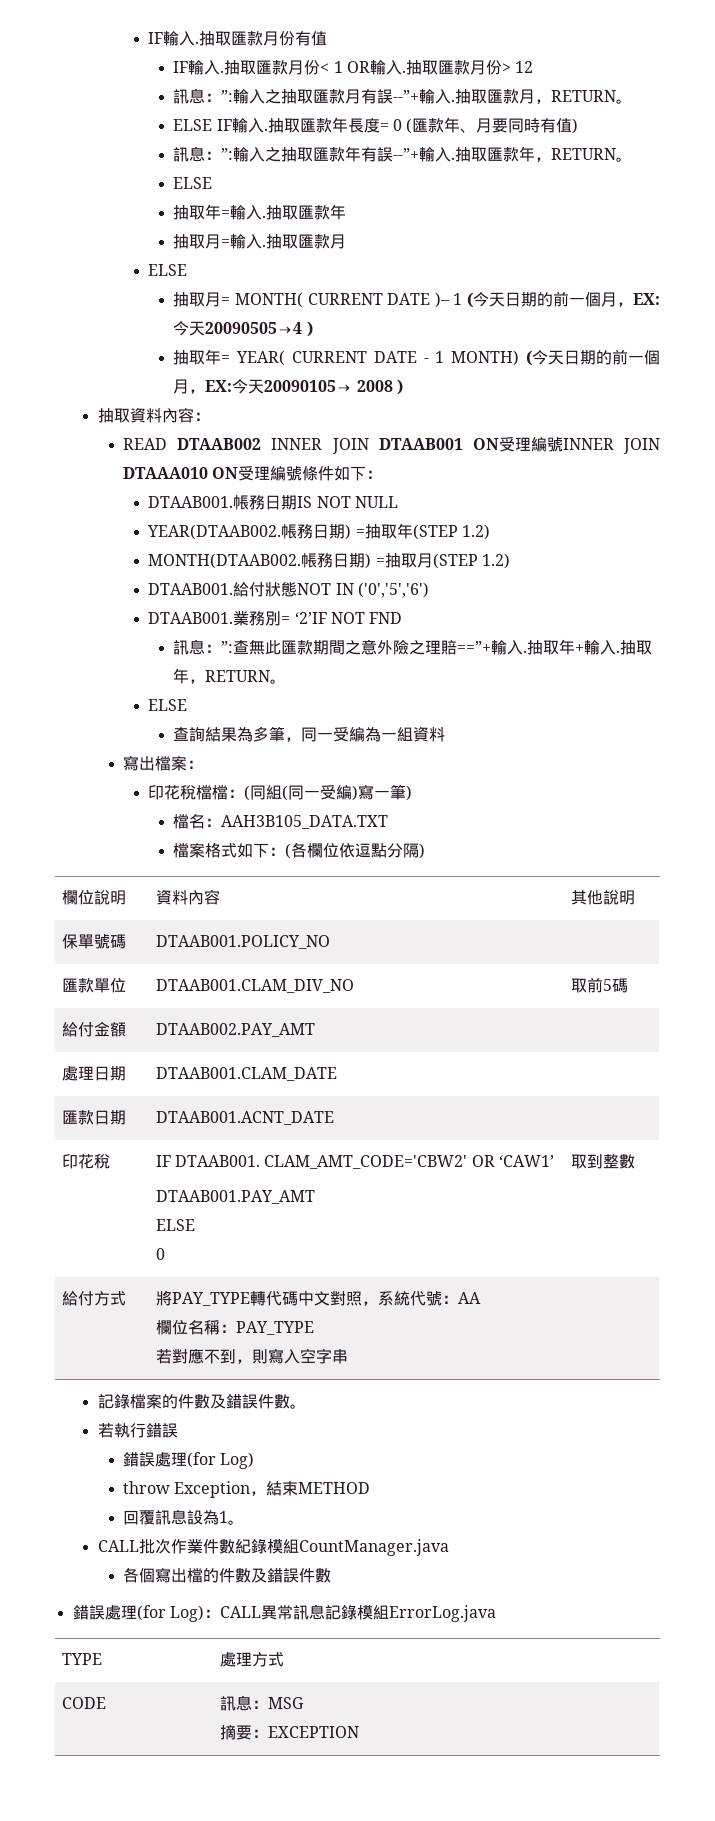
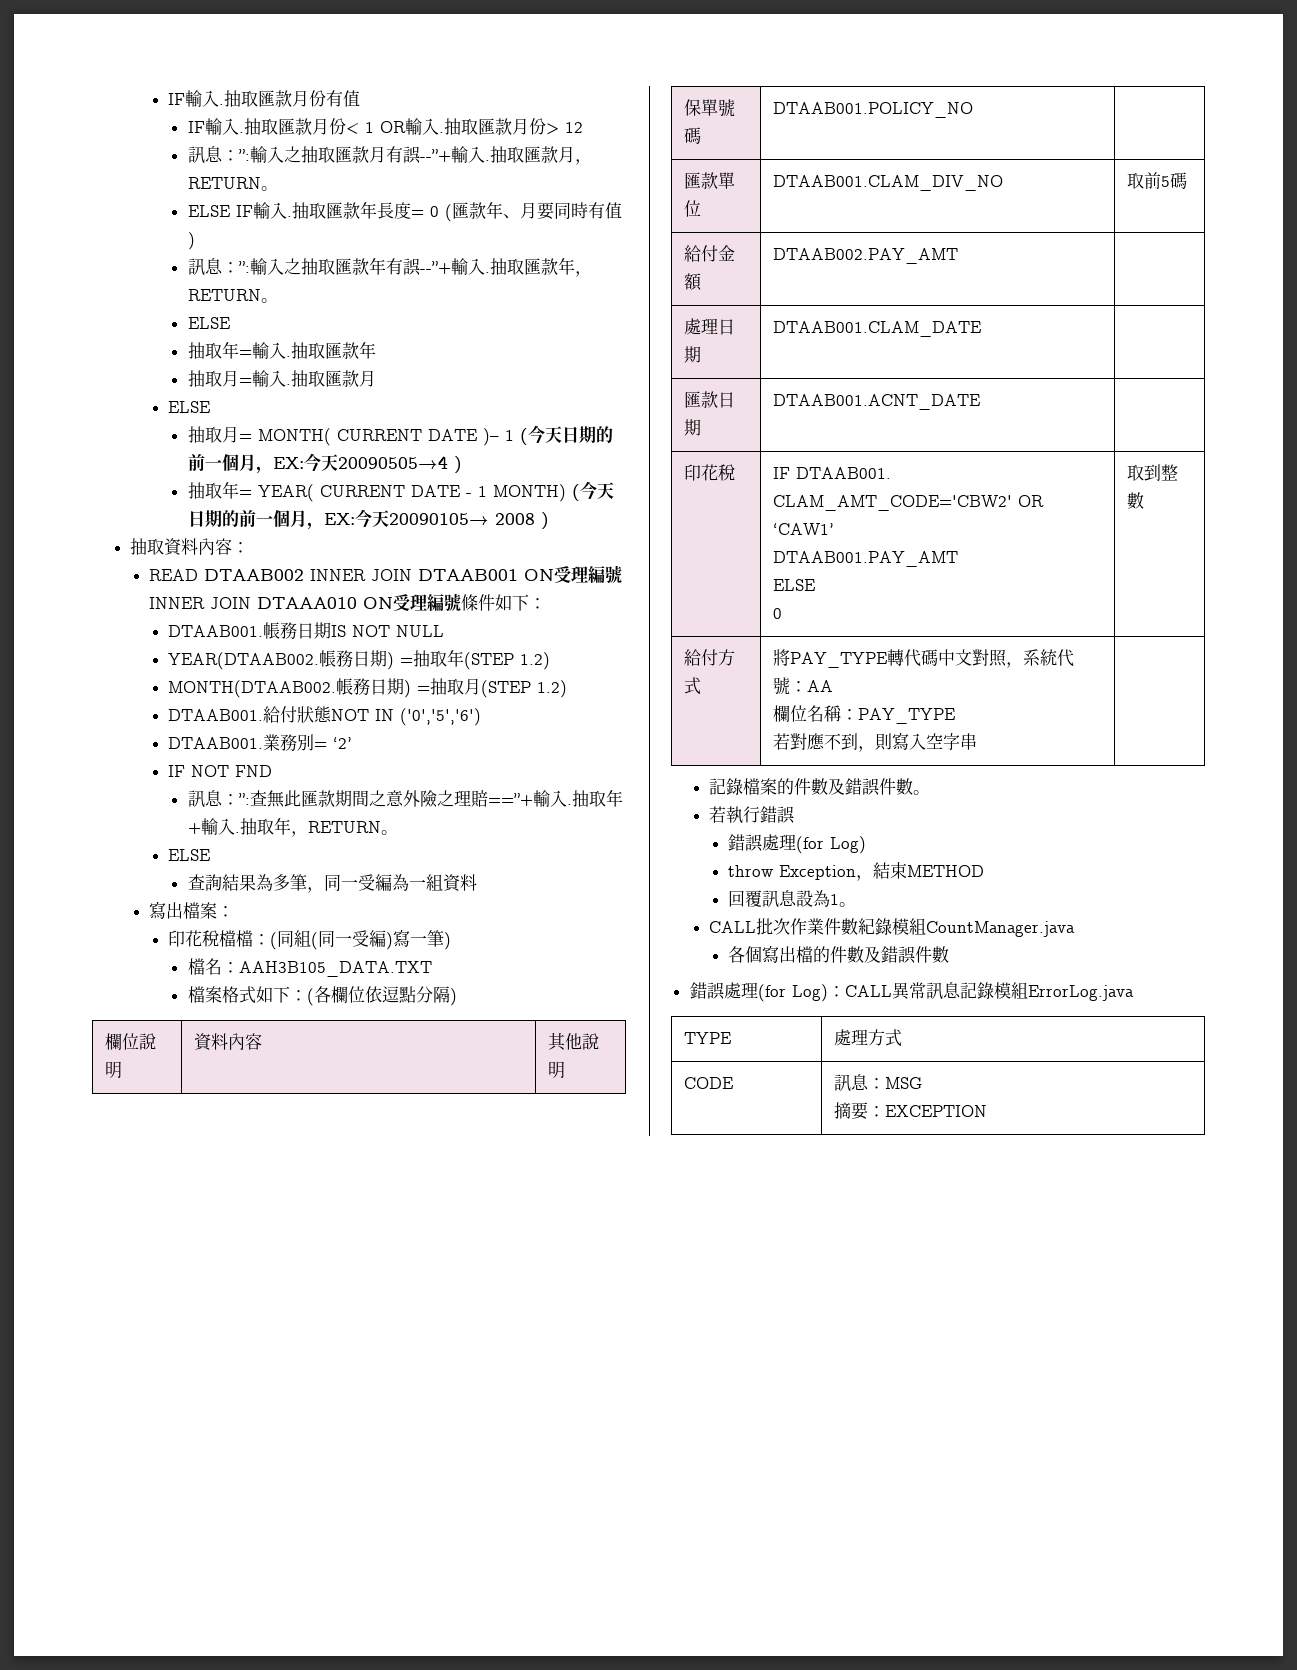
[294,612,327,624] ‘2’IF -> [333,737,353,749] [168,765,186,777] ‘2’ // IF

